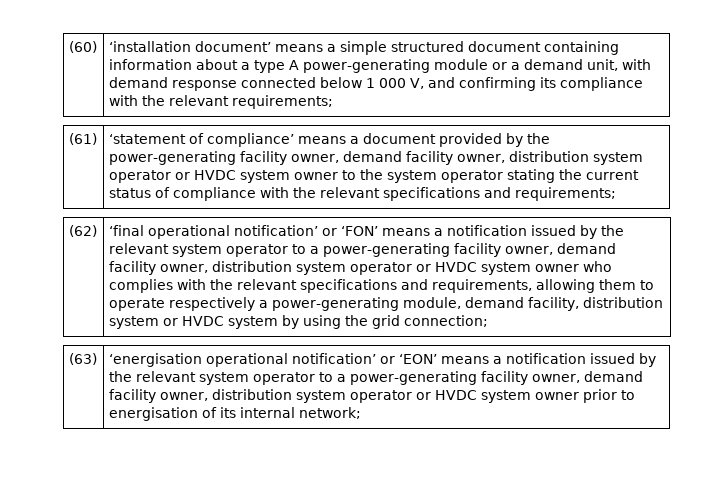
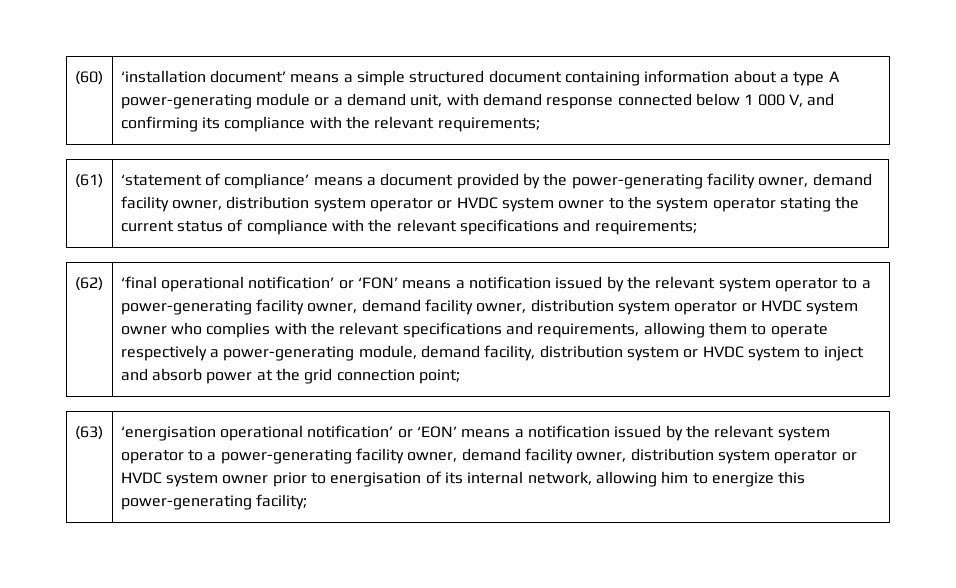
[281,315,488,329] by using the grid connection; -> [804,346,864,361] [120,368,461,384] to inject and absorb power at the grid connection point;
[298,407,361,419] network; -> [527,471,806,487] [120,494,308,510] network, allowing him to energize this power-generating facility;

